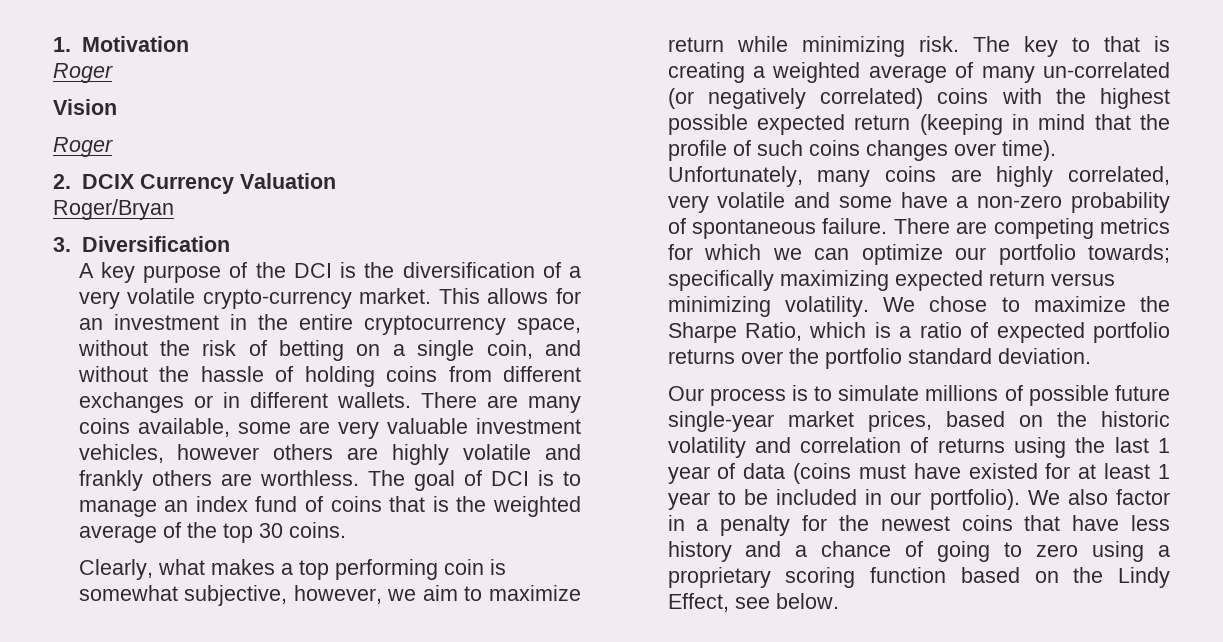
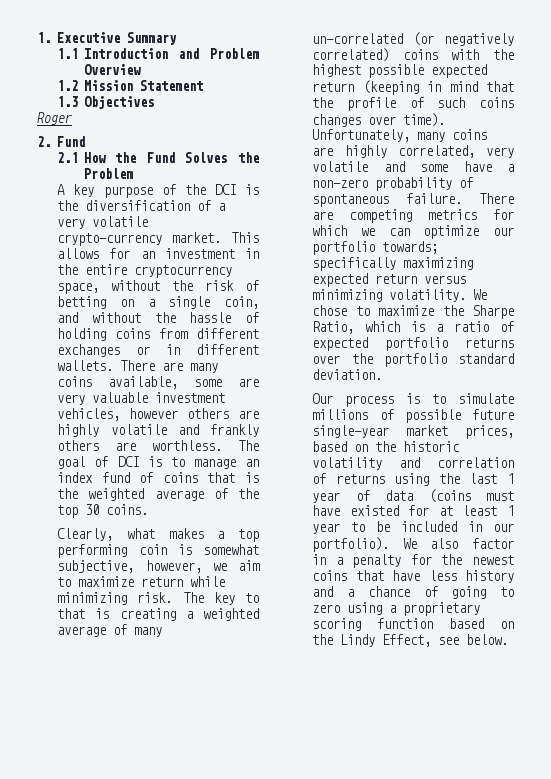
[81,36,189,52] [53,63,113,83] [53,99,117,115] [53,137,113,157] [53,173,336,194] [53,199,174,220] [53,236,230,252] Motivation // Roger // Vision // Roger // 2. DCIX Currency Valuation // Roger/Bryan // 3. Diversification -> [57,32,178,45] [57,48,259,59] [83,64,141,75] [57,80,203,91] [57,96,154,109] [37,112,72,125] [37,136,86,147] [57,152,259,163] [83,168,133,179] Executive Summary // 1.1 Introduction and Problem Overview // 1.2 Mission Statement // 1.3 Objectives // Roger // 2. Fund // 2.1 How the Fund Solves the Problem

